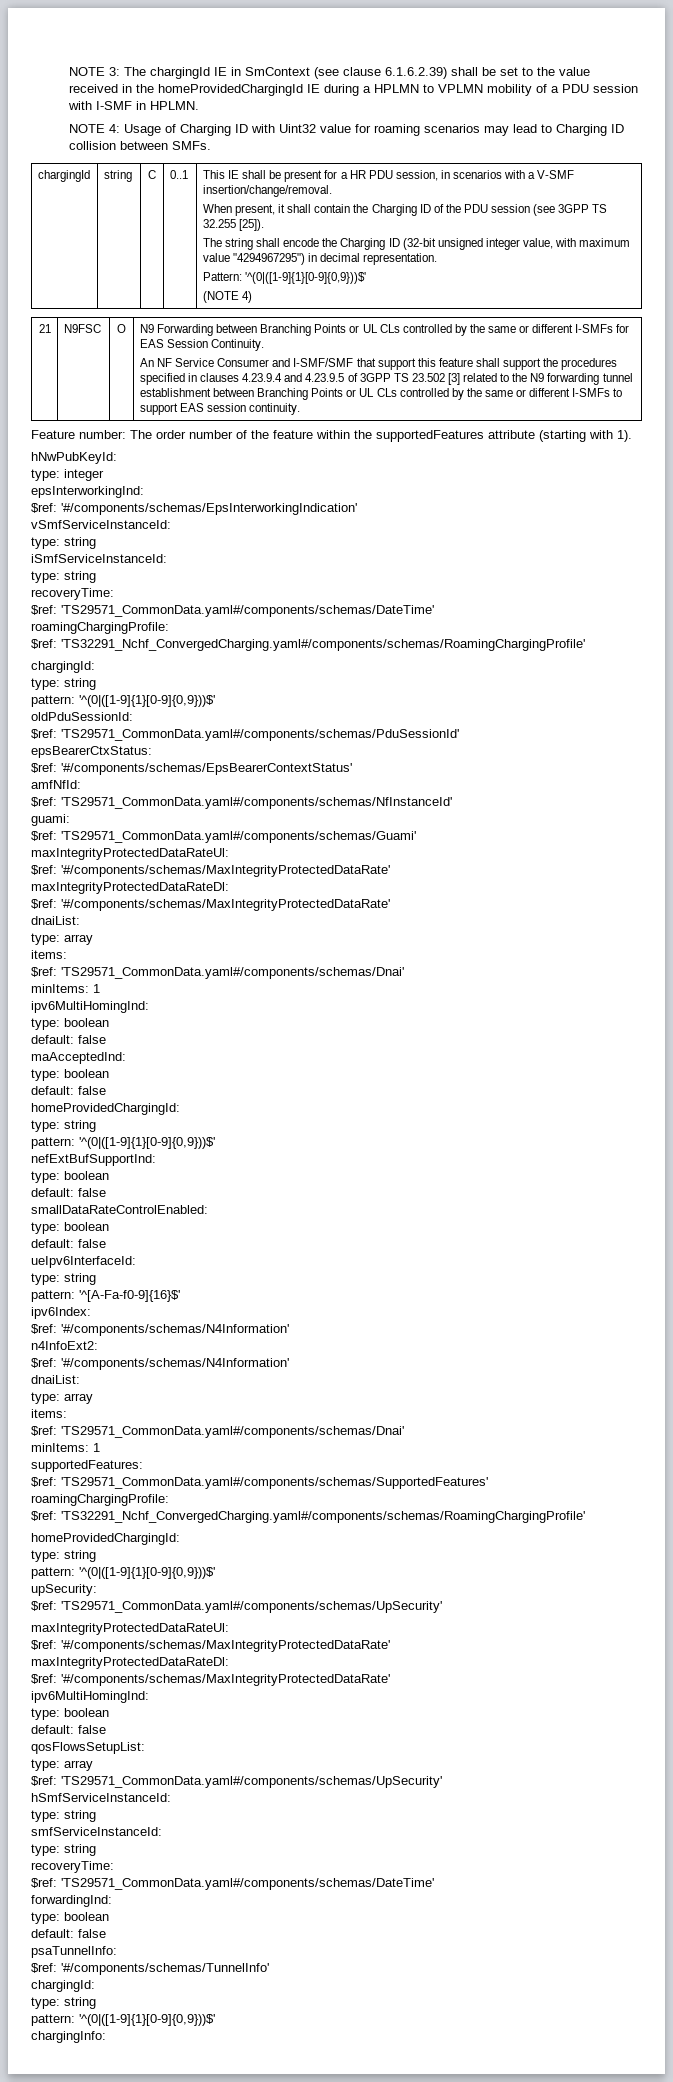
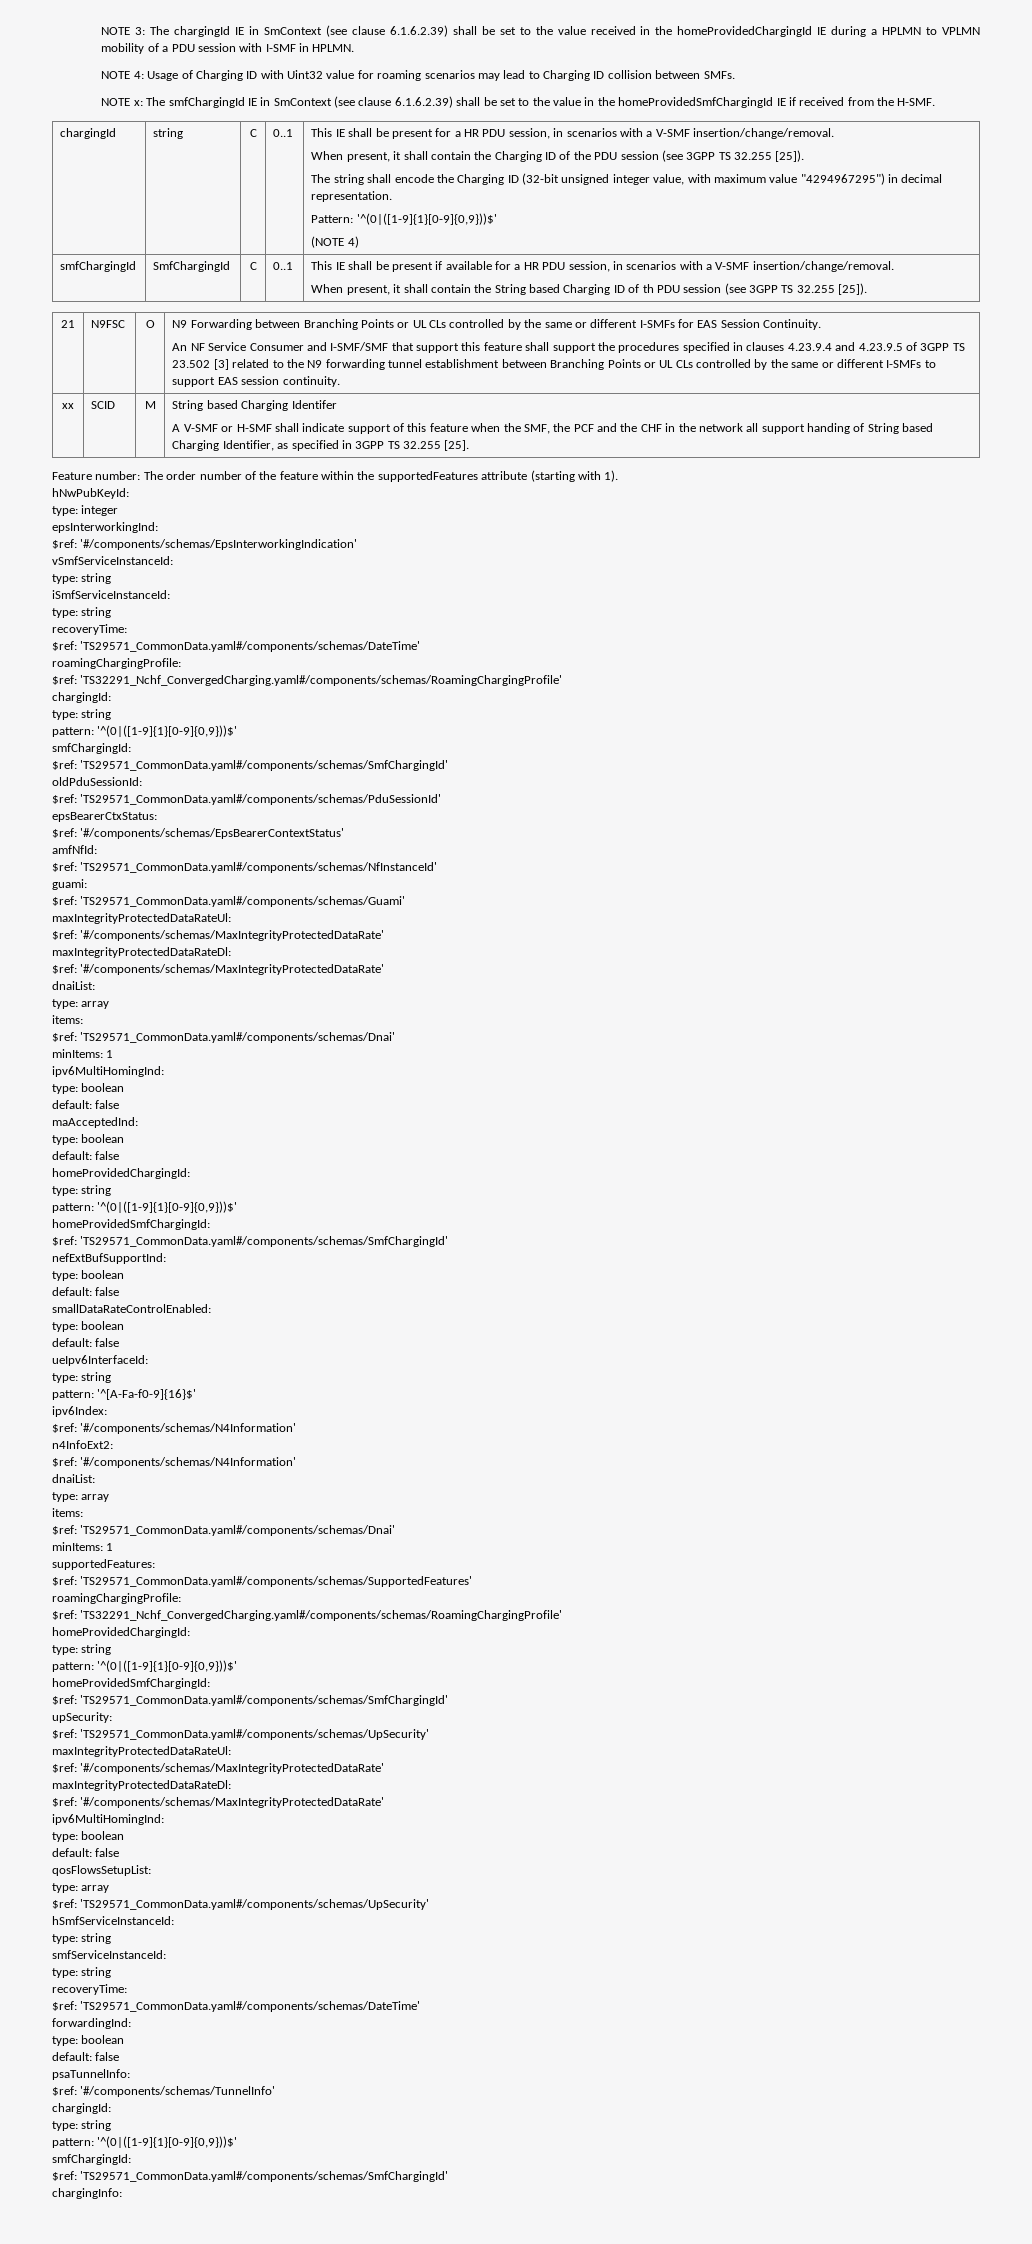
(212, 145) none -> [101,96,936,108] // NOTE x: The smfChargingId IE in SmContext (see clause 6.1.6.2.39) shall be set to the value in the homeProvidedSmfChargingId IE if received from the H-SMF.
(252, 297) none -> [60,261,137,272] [153,261,231,272] [249,262,257,270] [273,262,294,270] [311,261,894,272] [311,283,868,295] // smfChargingId | SmfChargingId | C | 0..1 | This IE shall be present if available for a HR PDU session, in scenarios with a V-SMF insertion/change/removal. // When present, it shall contain the String based Charging ID of th PDU session (see 3GPP TS 32.255 [25]).
(301, 409) none -> [62,403,74,409] [91,401,116,409] [144,401,156,409] [172,400,337,411] [172,423,934,434] [172,440,470,451] // xx | SCID | M | String based Charging Identifer // A V-SMF or H-SMF shall indicate support of this feature when the SMF, the PCF and the CHF in the network all support handing of String based Charging Identifier, as specified in 3GPP TS 32.255 [25].
(215, 701) none -> [52,743,131,754] [52,760,449,771] // smfChargingId: // $ref: 'TS29571_CommonData.yaml#/components/schemas/SmfChargingId'
(215, 1143) none -> [52,1219,210,1230] [52,1236,449,1247] // homeProvidedSmfChargingId: // $ref: 'TS29571_CommonData.yaml#/components/schemas/SmfChargingId'
(215, 1573) none -> [52,1678,210,1689] [52,1695,449,1706] // homeProvidedSmfChargingId: // $ref: 'TS29571_CommonData.yaml#/components/schemas/SmfChargingId'
(215, 2020) none -> [52,2154,131,2165] [52,2171,449,2182] // smfChargingId: // $ref: 'TS29571_CommonData.yaml#/components/schemas/SmfChargingId'

